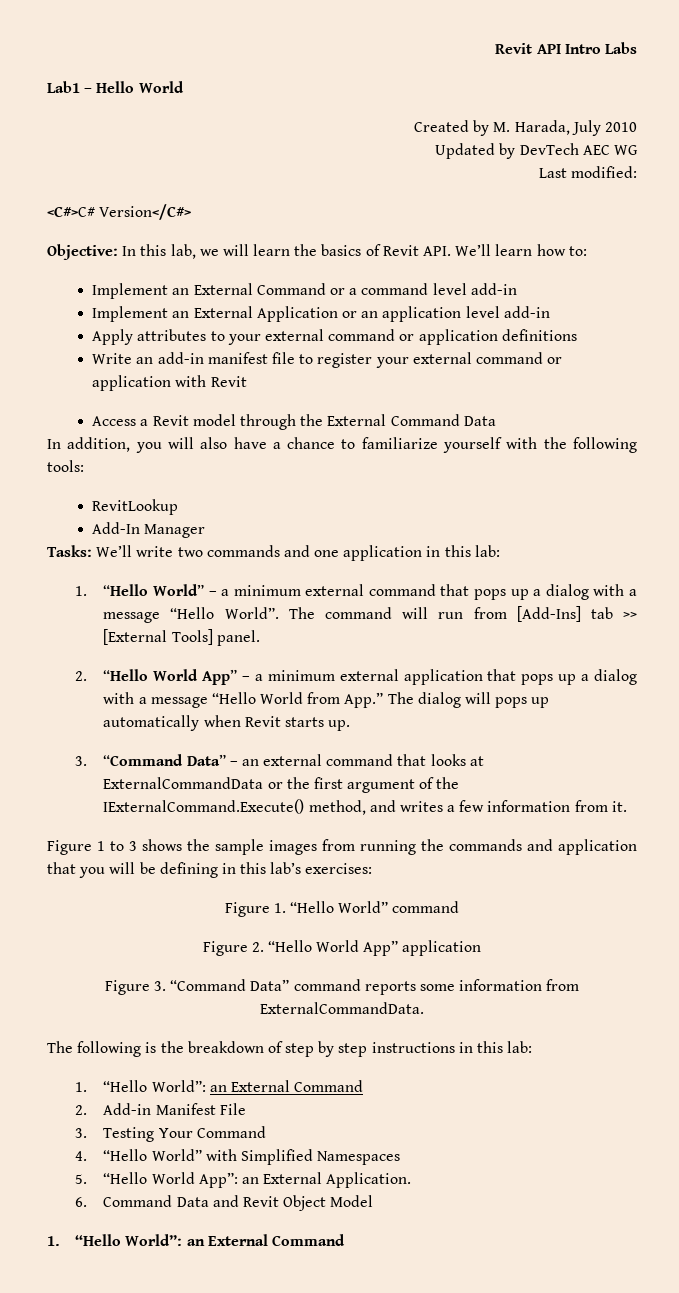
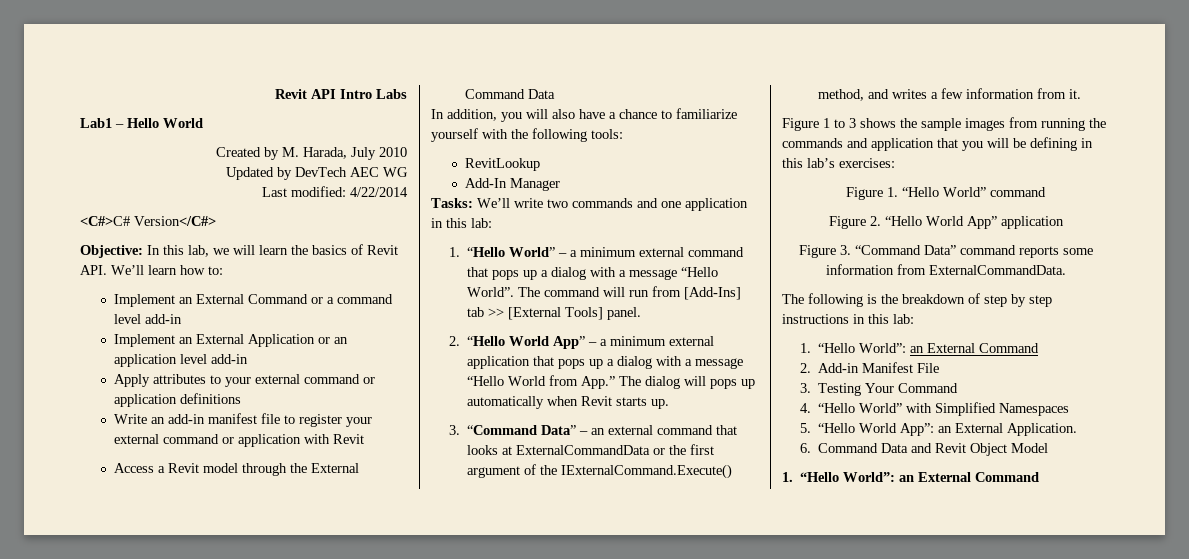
(637, 172) none -> [350,187,408,197] 4/22/2014

